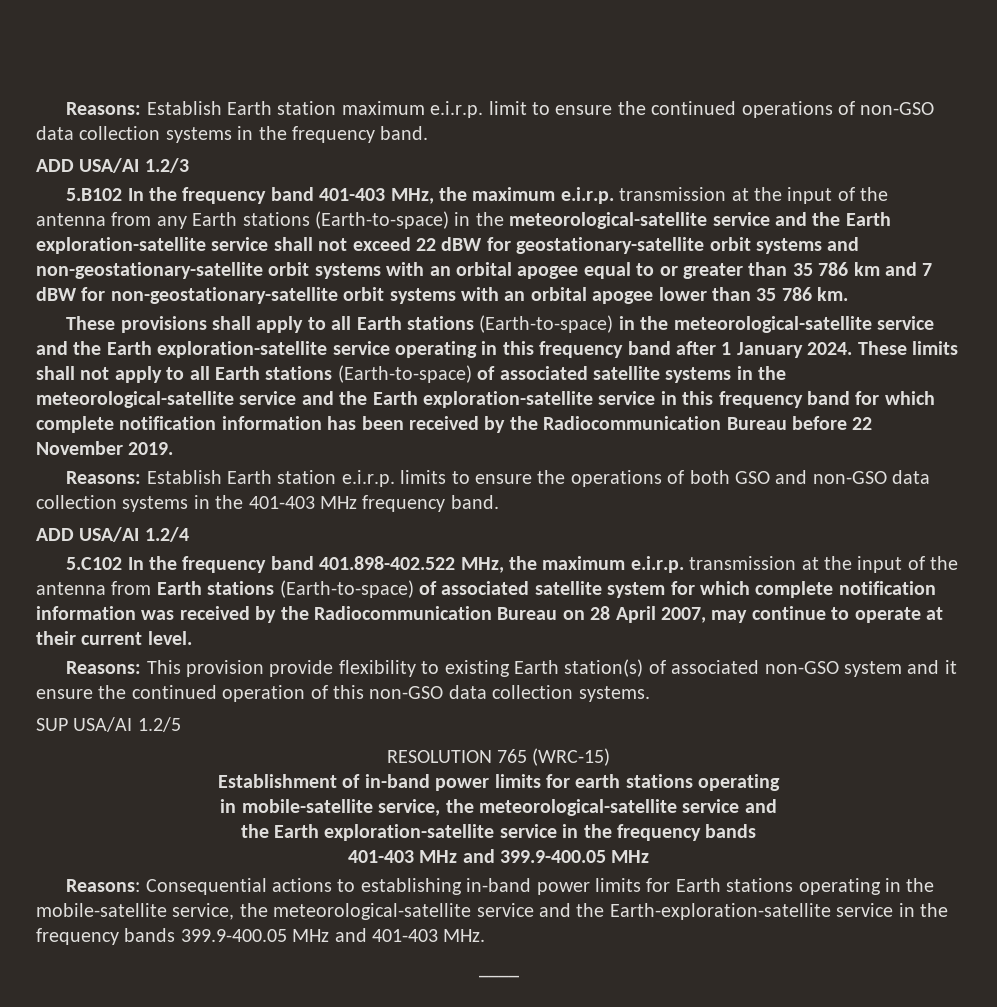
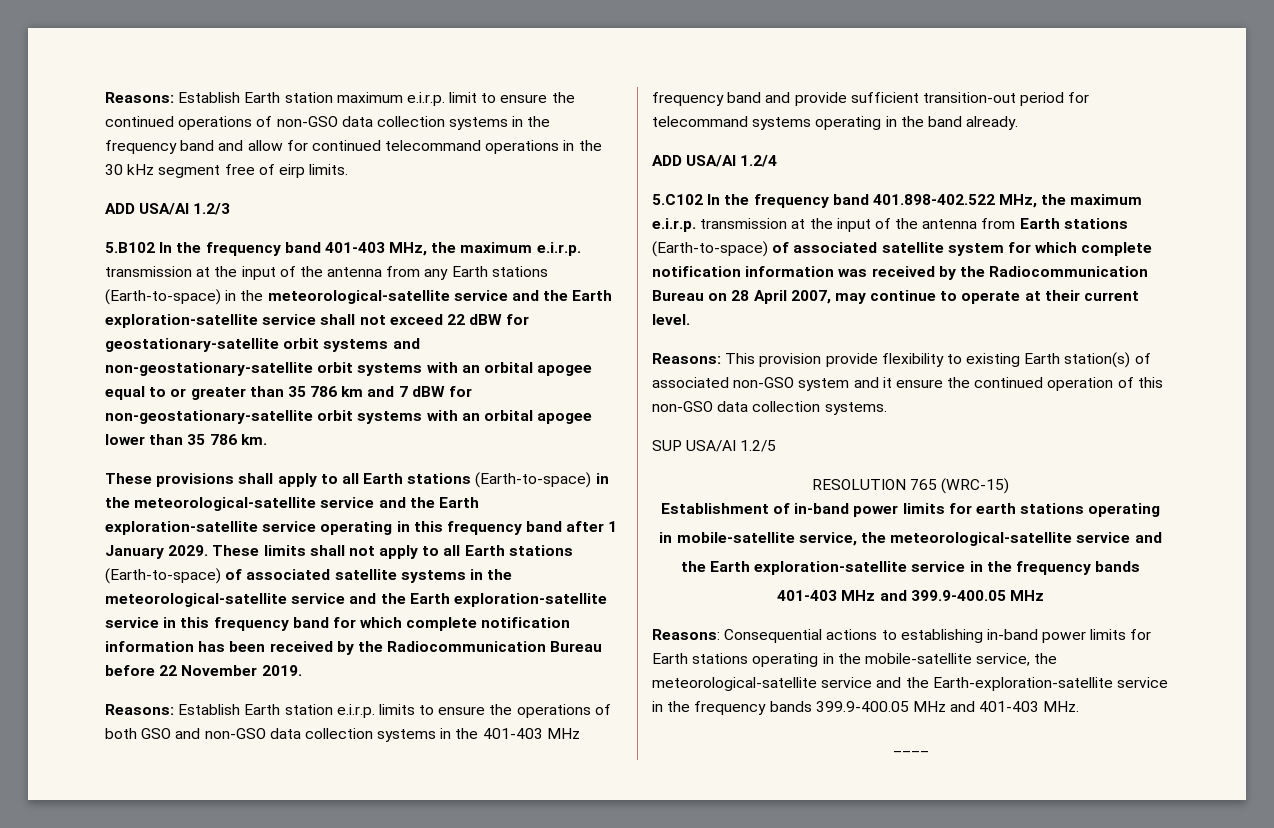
[380,126,429,140] band. -> [180,140,602,154] [105,164,349,178] band and allow for continued telecommand operations in the 30 kHz segment free of eirp limits.
[807,342,853,355] 2024. -> [168,545,209,556] 2029.
[450,495,499,509] band. -> [727,92,1090,106] [652,116,1019,130] band and provide sufficient transition-out period for telecommand systems operating in the band already.

